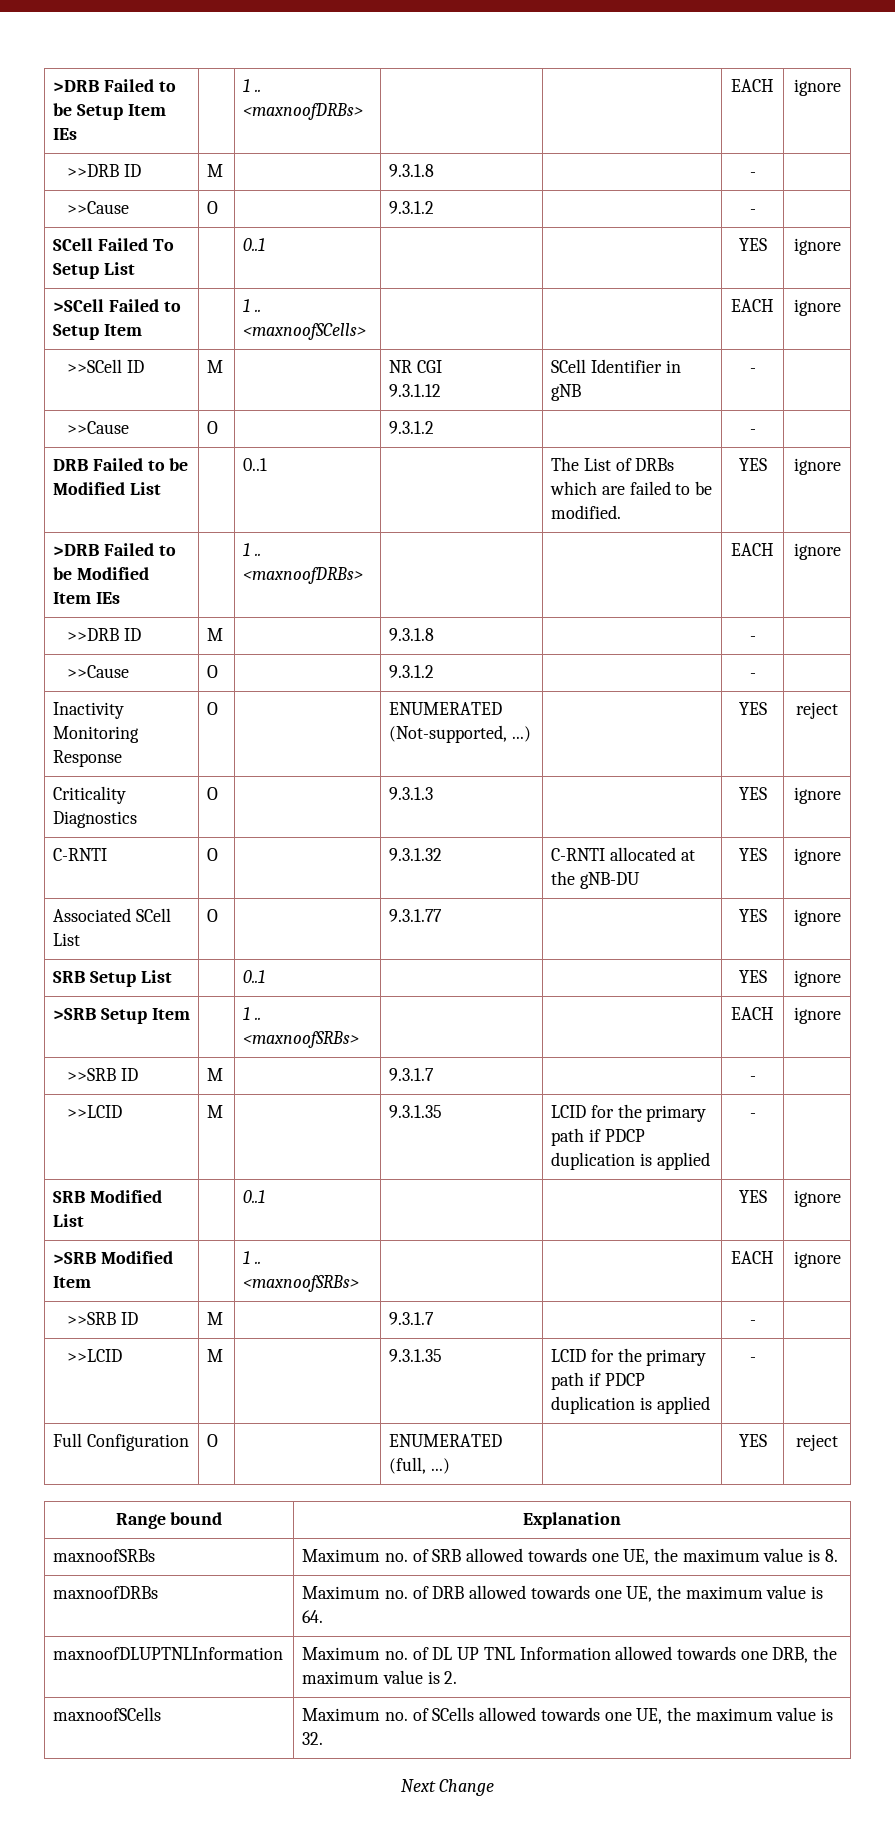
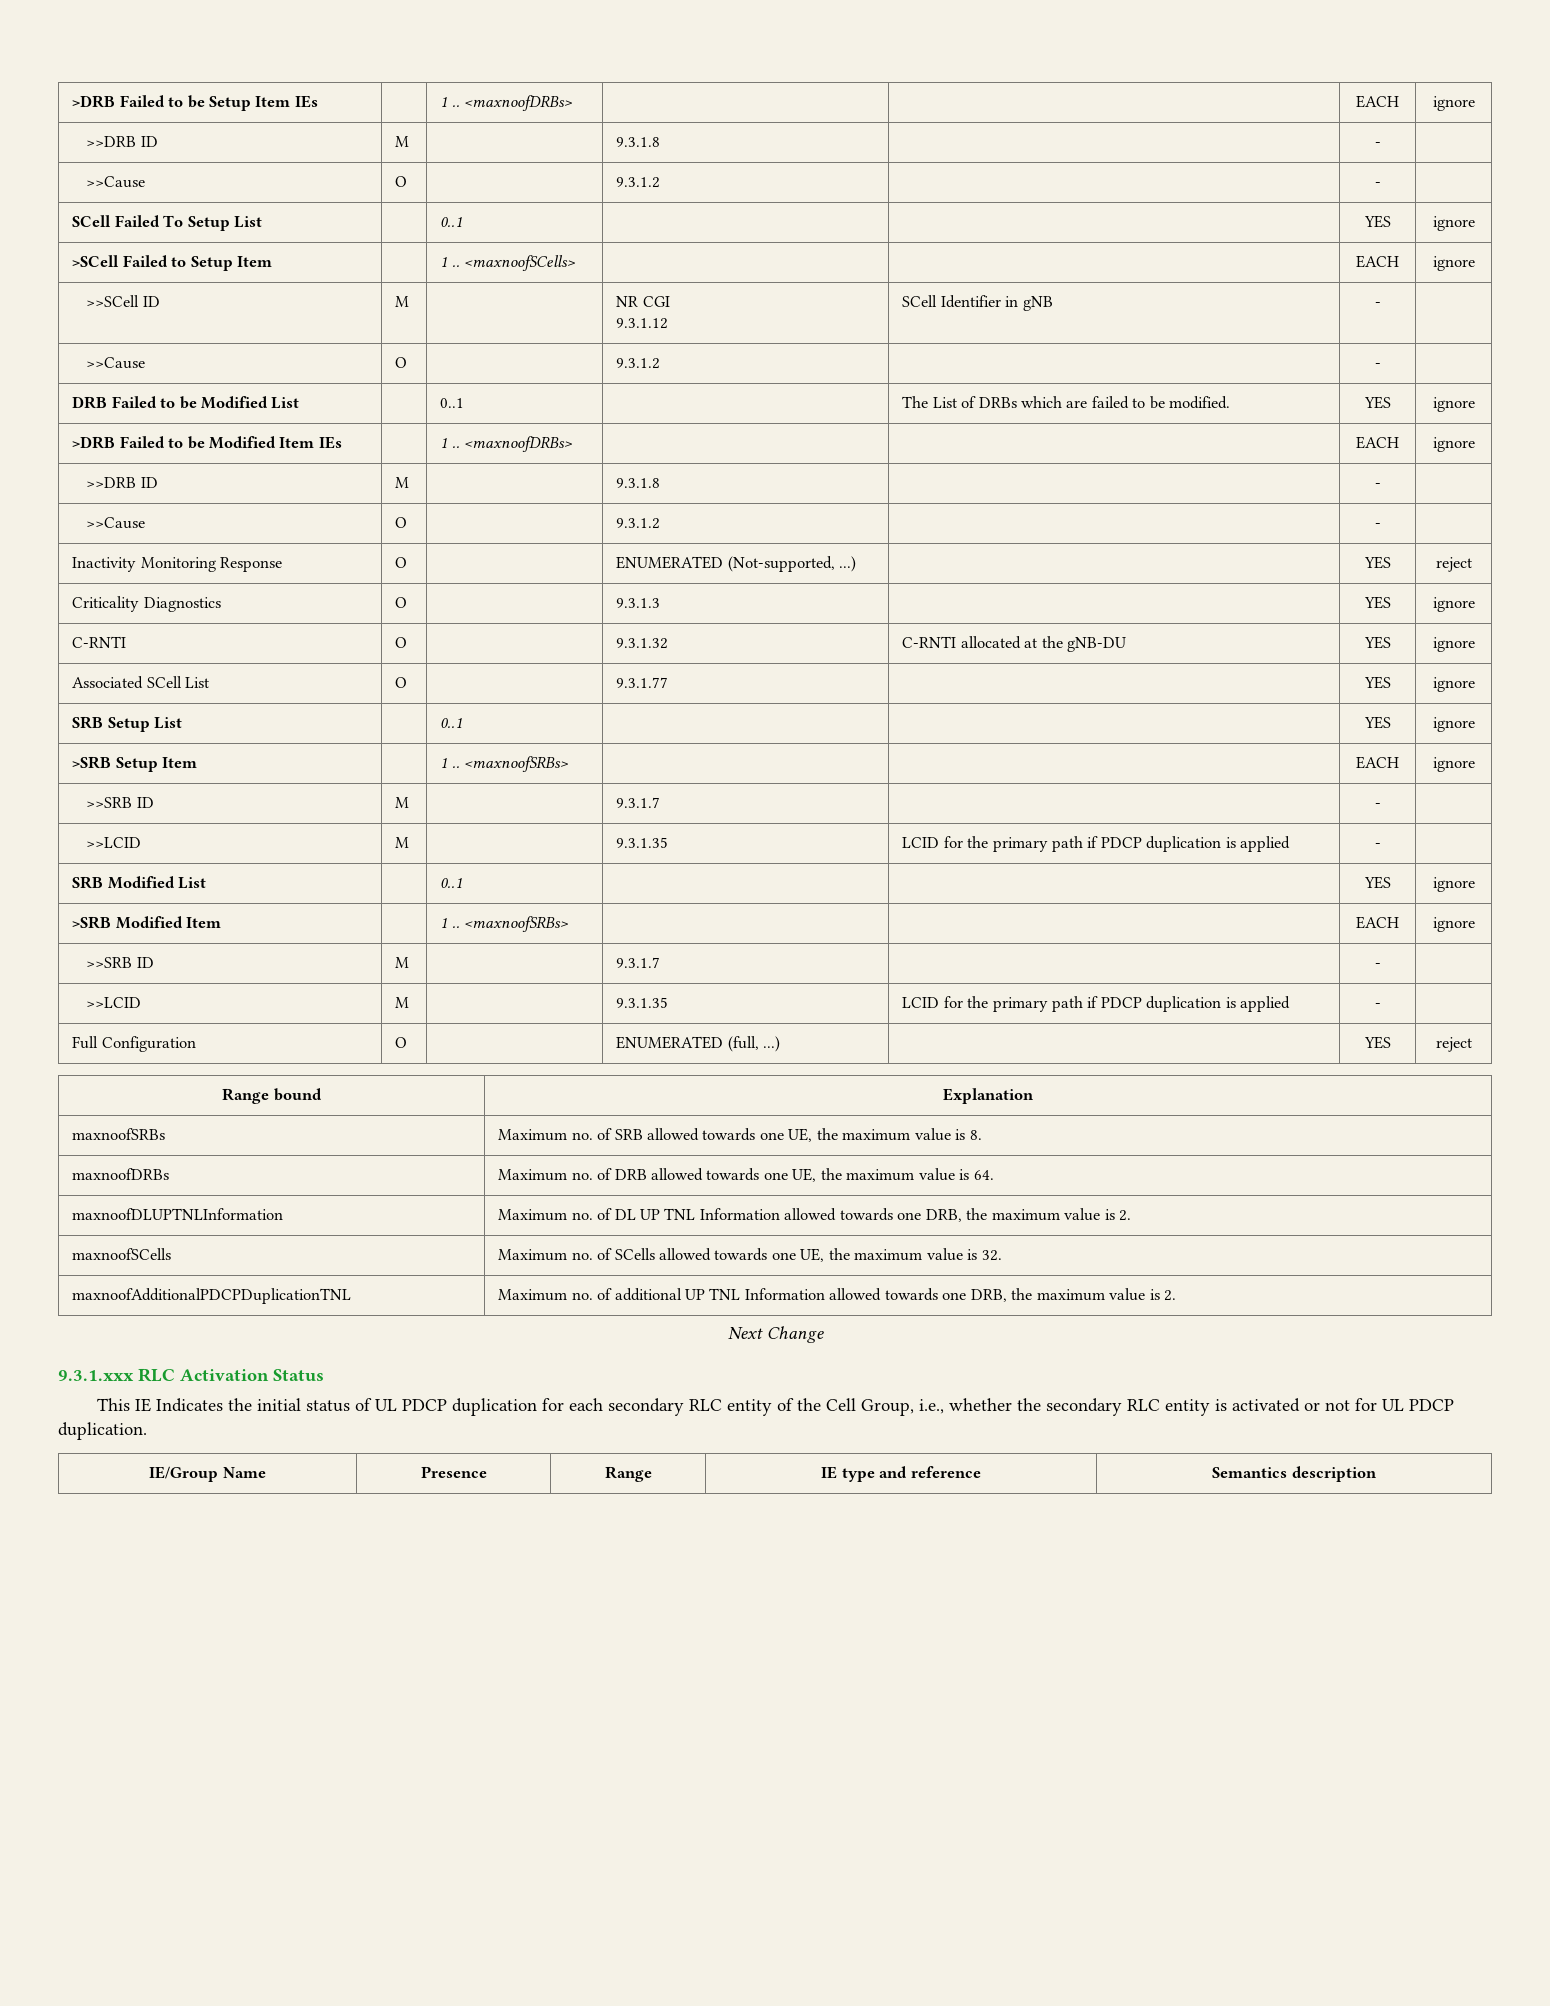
[400,1779,495,1796] // Next Change -> [72,1288,352,1304] [498,1288,1176,1302] [727,1326,824,1343] [58,1368,324,1382] [96,1398,1454,1416] [58,1422,147,1440] [149,1466,266,1482] [420,1466,487,1478] [604,1466,652,1482] [821,1466,981,1482] [1212,1466,1377,1482] // maxnoofAdditionalPDCPDuplicationTNL | Maximum no. of additional UP TNL Information allowed towards one DRB, the maximum value is 2. // Next Change // 9.3.1.xxx RLC Activation Status // This IE Indicates the initial status of UL PDCP duplication for each secondary RLC entity of the Cell Group, i.e., whether the secondary RLC entity is activated or not for UL PDCP duplication. // IE/Group Name | Presence | Range | IE type and reference | Semantics description

